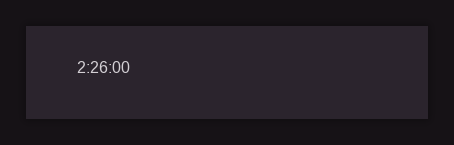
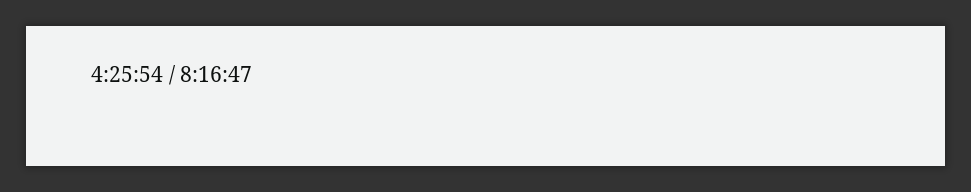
[77,61,130,73] 2:26:00 -> [91,65,253,85] 4:25:54 / 8:16:47

